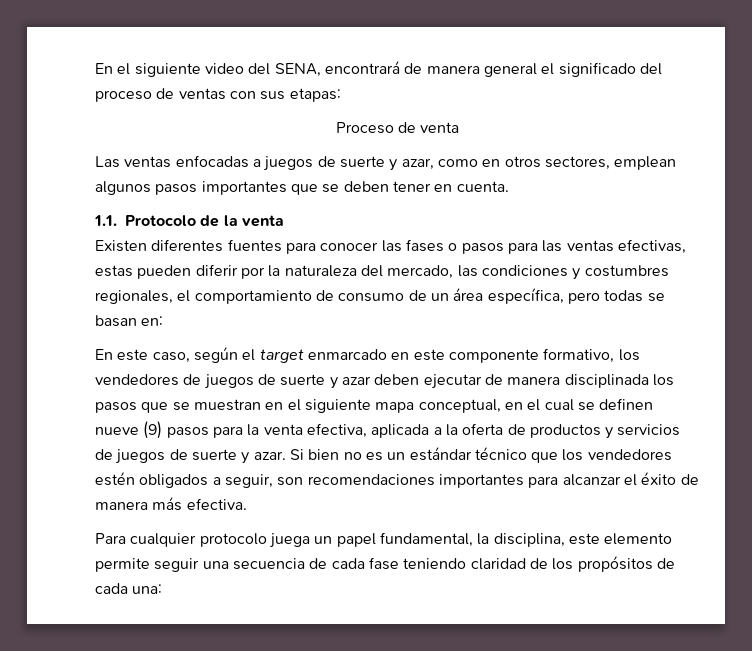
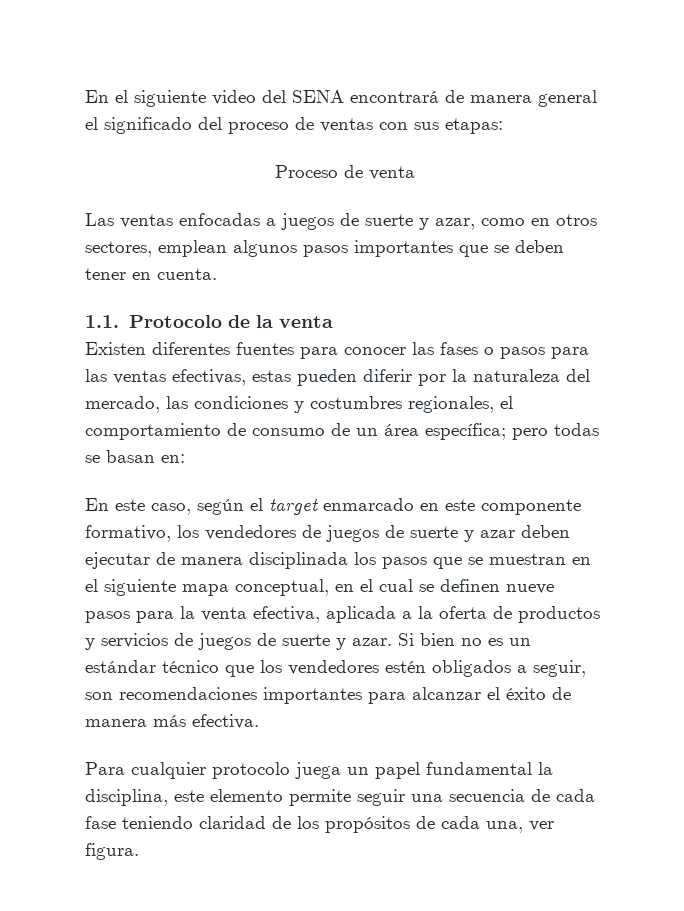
[274,63,321,77] SENA, -> [292,90,344,103] SENA
[487,288,564,304] específica, -> [425,423,506,440] específica;
[143,421,163,439] (9) -> (554, 589) none
[379,532,473,547] fundamental, -> [426,762,532,775] fundamental
[132,584,163,594] una: -> [486,821,554,833] [85,843,139,860] una, ver figura.

